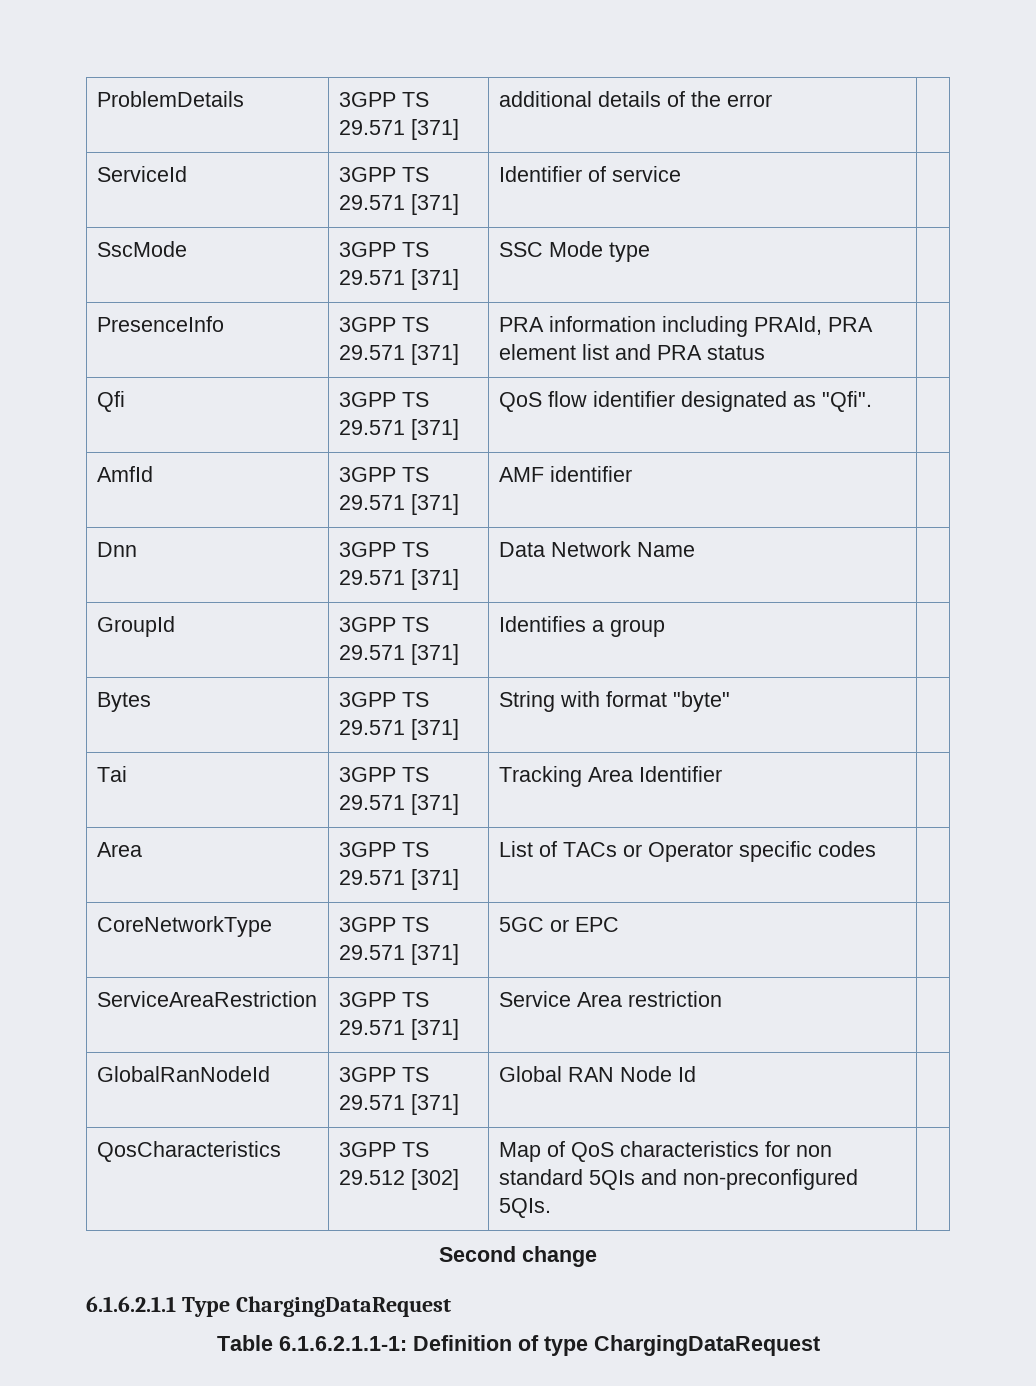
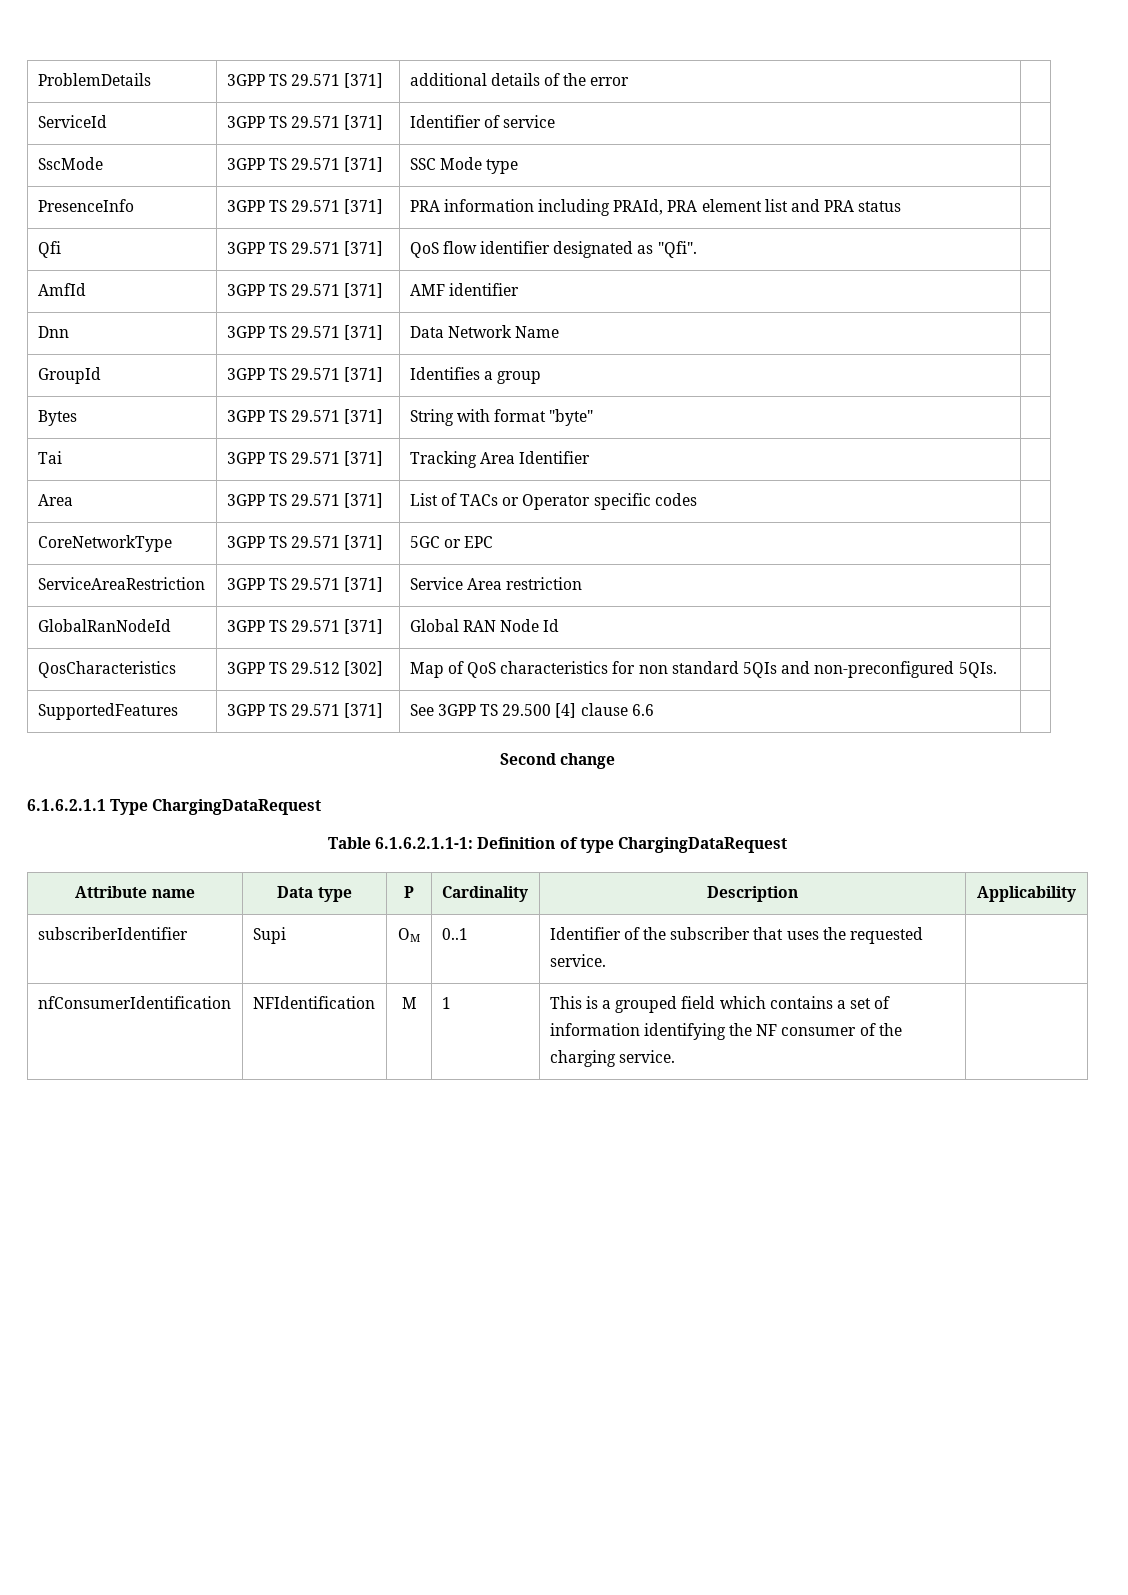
(551, 1208) none -> [37,703,178,720] [226,703,384,718] [409,703,654,718] // SupportedFeatures | 3GPP TS 29.571 [371] | See 3GPP TS 29.500 [4] clause 6.6 |
(820, 1345) none -> [75,886,195,898] [277,886,352,902] [404,886,414,898] [441,886,528,902] [707,886,798,902] [977,886,1076,902] [37,927,188,940] [252,927,286,944] [398,928,420,942] [441,928,468,940] [549,927,924,944] [549,954,606,967] [37,996,231,1009] [252,996,375,1009] [401,997,417,1009] [441,997,451,1009] [549,996,891,1013] [549,1023,902,1040] [549,1050,675,1067] // Attribute name | Data type | P | Cardinality | Description | Applicability // subscriberIdentifier | Supi | OM | 0..1 | Identifier of the subscriber that uses the requested service. | // nfConsumerIdentification | NFIdentification | M | 1 | This is a grouped field which contains a set of information identifying the NF consumer of the charging service. |

